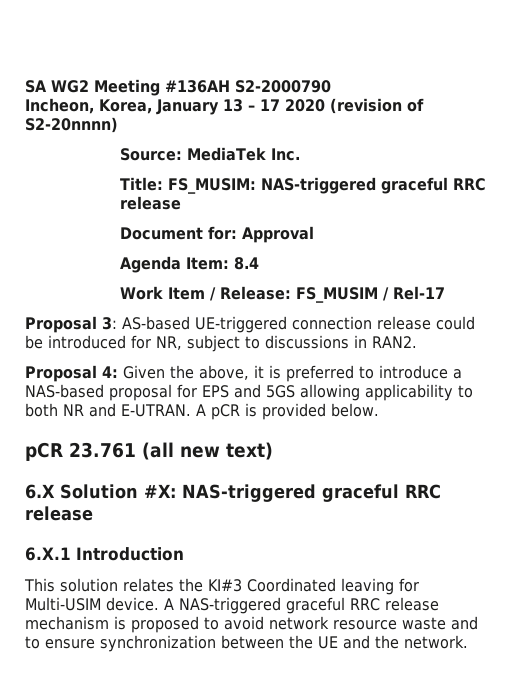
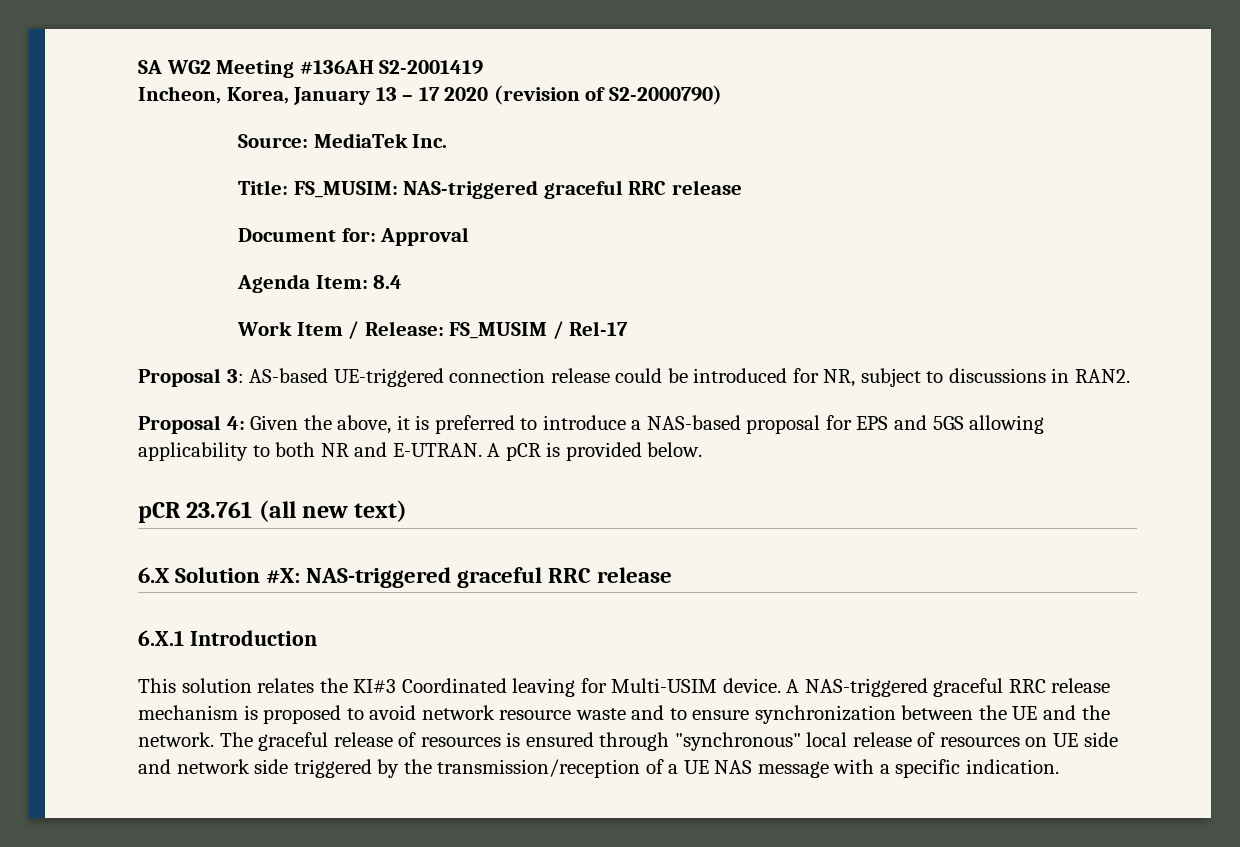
[235,80,331,93] S2-2000790 -> [379,60,484,75] S2-2001419
[25,117,118,133] S2-20nnnn) -> [608,85,722,105] S2-2000790)
(468, 642) none -> [219,732,1118,751] [138,759,1060,778] The graceful release of resources is ensured through "synchronous" local release of resources on UE side and network side triggered by the transmission/reception of a UE NAS message with a specific indication.

